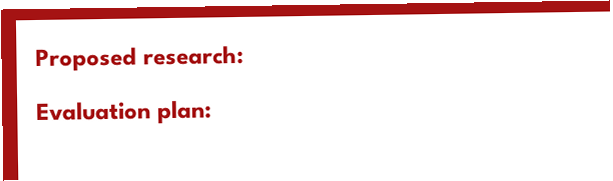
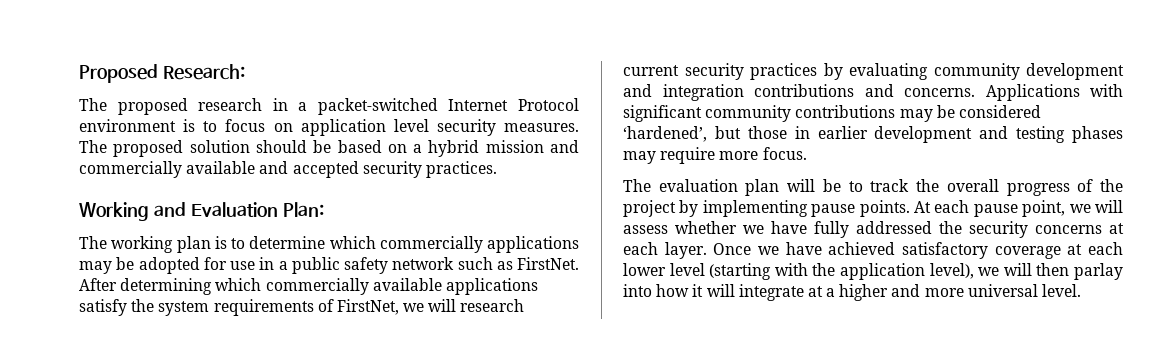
[142,45,244,66] [36,100,212,125] research: // Evaluation plan: -> [162,64,245,80] [79,98,579,115] [79,119,579,136] [79,140,579,157] [79,161,497,178] [79,202,324,221] [79,236,579,253] [79,257,579,274] [79,278,538,295] [79,299,525,316] [623,63,1124,80] [623,84,1123,101] [623,105,1041,122] [623,126,1123,143] [623,147,807,164] [623,179,1123,196] [623,200,1123,217] [623,221,1124,238] [623,242,1123,259] [623,263,1123,280] [623,284,1082,301] Research: // The proposed research in a packet-switched Internet Protocol environment is to focus on application level security measures. The proposed solution should be based on a hybrid mission and commercially available and accepted security practices. // Working and Evaluation Plan: // The working plan is to determine which commercially applications may be adopted for use in a public safety network such as FirstNet. After determining which commercially available applications satisfy the system requirements of FirstNet, we will research current security practices by evaluating community development and integration contributions and concerns. Applications with significant community contributions may be considered ‘hardened’, but those in earlier development and testing phases may require more focus. // The evaluation plan will be to track the overall progress of the project by implementing pause points. At each pause point, we will assess whether we have fully addressed the security concerns at each layer. Once we have achieved satisfactory coverage at each lower level (starting with the application level), we will then parlay into how it will integrate at a higher and more universal level.

